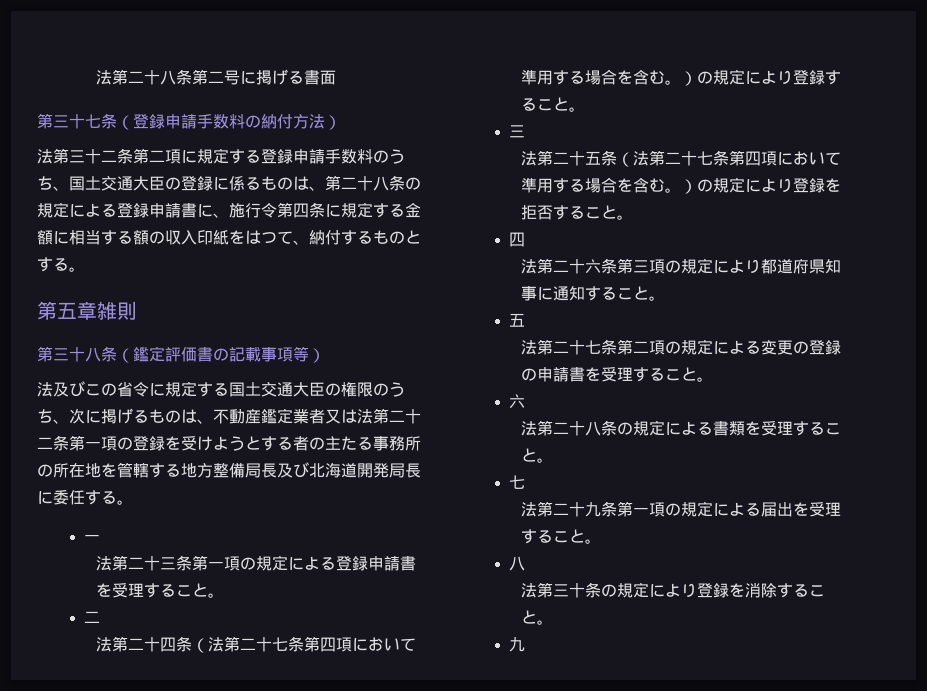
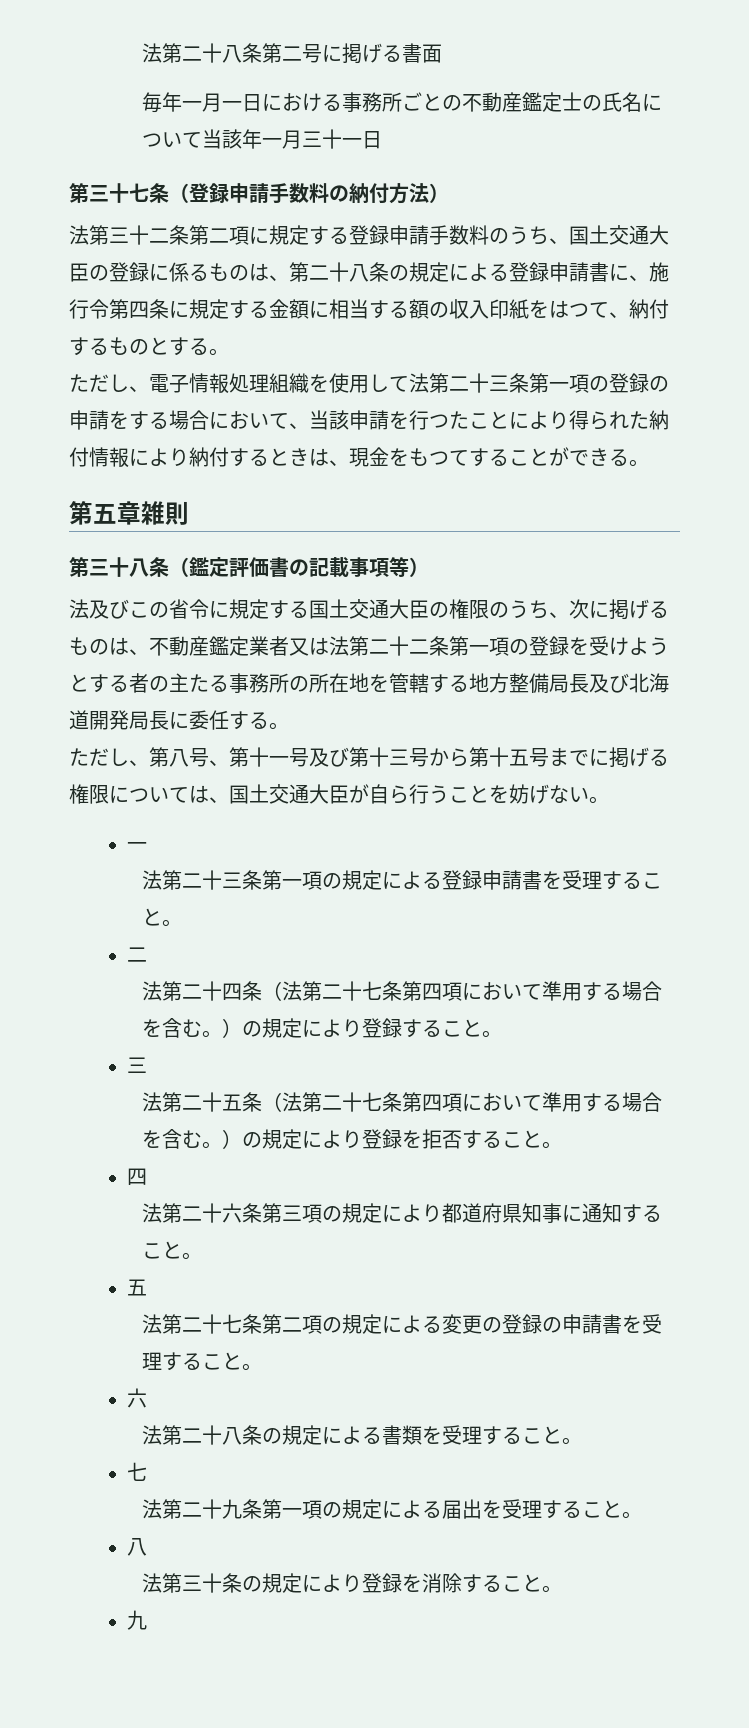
(337, 77) none -> [141,92,662,113] [141,129,382,149] // 毎年一月一日における事務所ごとの不動産鑑定士の氏名について当該年一月三十一日
(85, 269) none -> [69,373,669,394] [69,410,669,430] [69,447,649,468] // ただし、電子情報処理組織を使用して法第二十三条第一項の登録の申請をする場合において、当該申請を行つたことにより得られた納付情報により納付するときは、現金をもつてすることができる。
(133, 502) none -> [69,747,669,768] [69,784,609,804] // ただし、第八号、第十一号及び第十三号から第十五号までに掲げる権限については、国土交通大臣が自ら行うことを妨げない。

